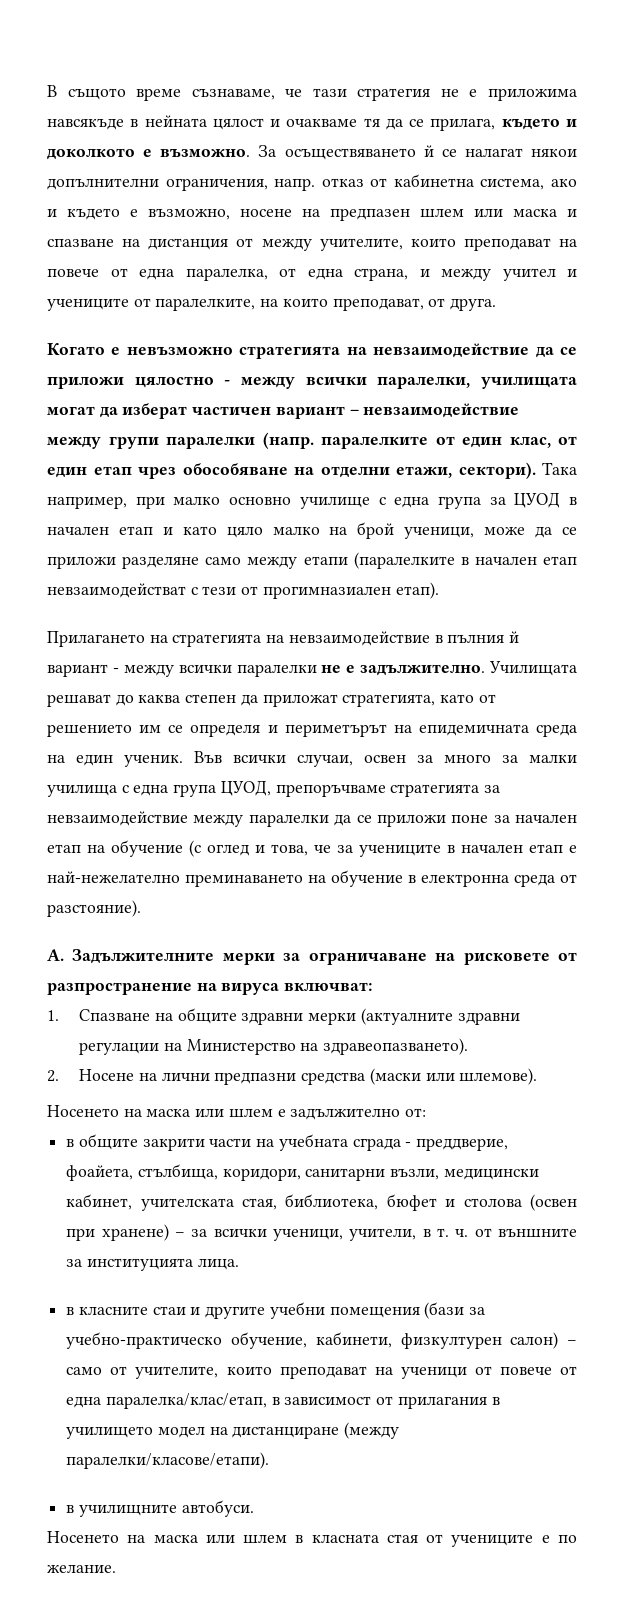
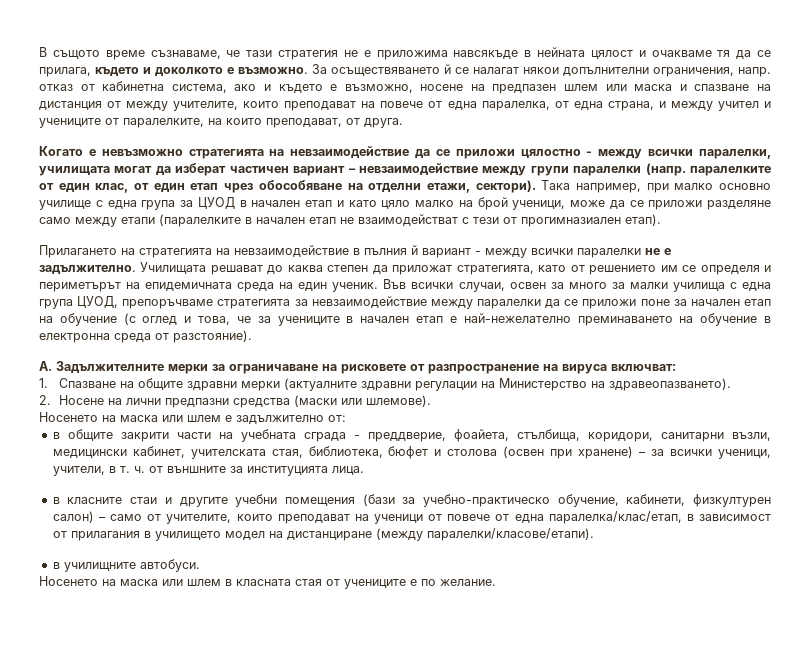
[47,583,186,598] невзаимодействат -> [340,214,458,226] не взаимодействат

